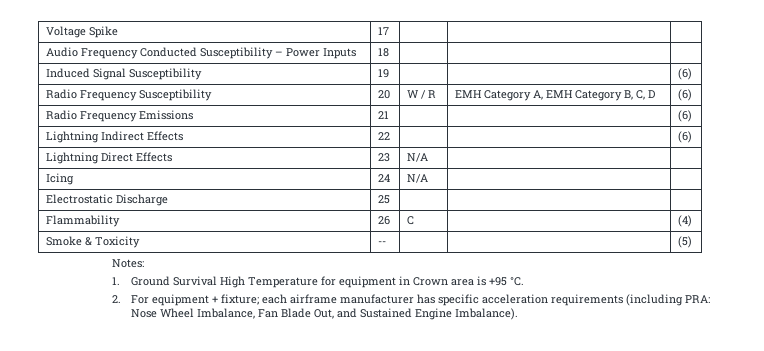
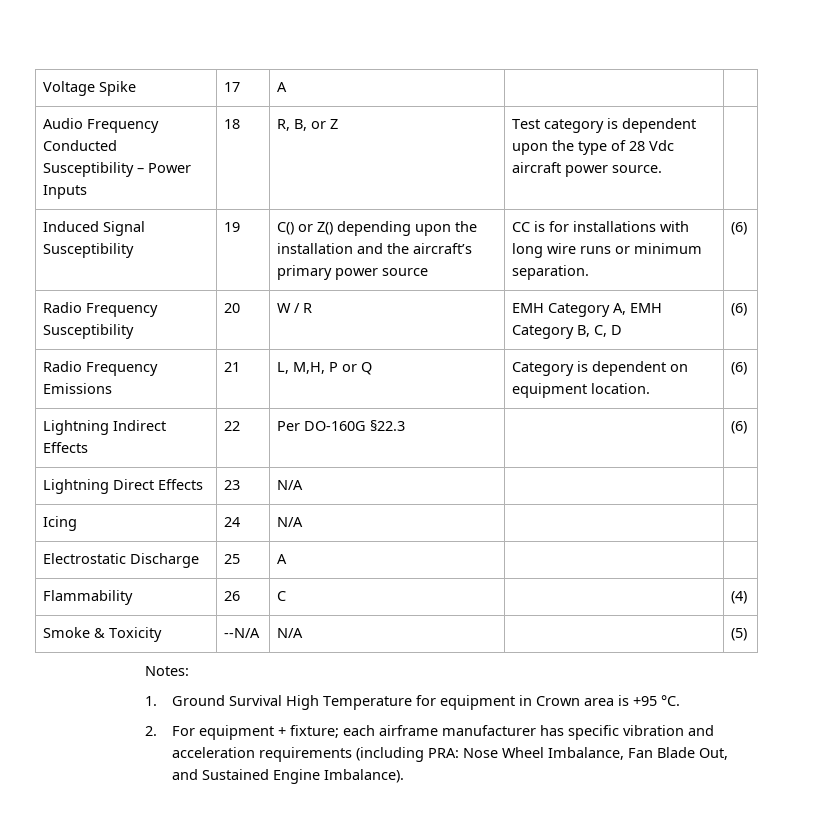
(390, 31) none -> [277,82,288,92] A
[46,68,203,80] [378,69,390,78] | | // Induced Signal Susceptibility | 19 | | -> [277,119,339,131] [512,118,697,133] [512,140,675,155] [512,162,663,177] [43,221,146,236] [43,243,135,258] [224,222,241,232] [277,221,478,236] [277,243,473,254] [277,265,429,280] [512,221,690,232] [512,243,703,258] [512,265,590,280] R, B, or Z | Test category is dependent upon the type of 28 Vdc aircraft power source. | // Induced Signal Susceptibility | 19 | C() or Z() depending upon the installation and the aircraft’s primary power source | CC is for installations with long wire runs or minimum separation.
(390, 115) | -> [277,362,373,375] [512,361,689,376] [512,383,651,398] L, M,H, P or Q | Category is dependent on equipment location.
(391, 136) none -> [277,420,406,431] Per DO-160G §22.3
(391, 199) none -> [277,554,288,564] A
[378,241,387,245] -- | -> [224,628,261,638] [277,628,304,638] --N/A | N/A
(479, 300) none -> [623,725,715,736] vibration and

